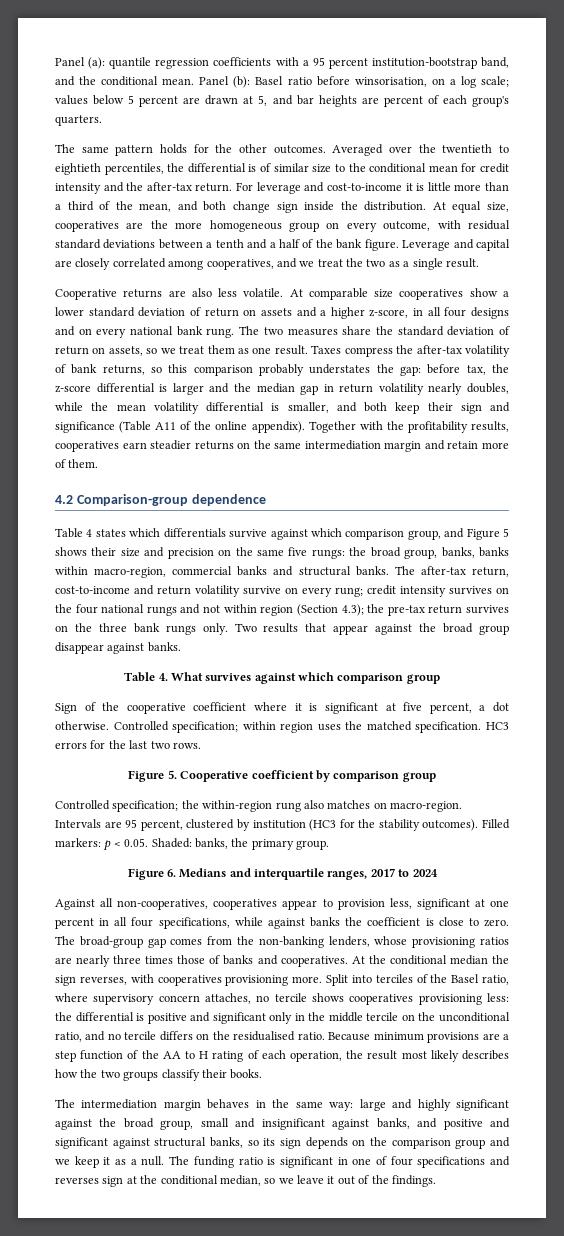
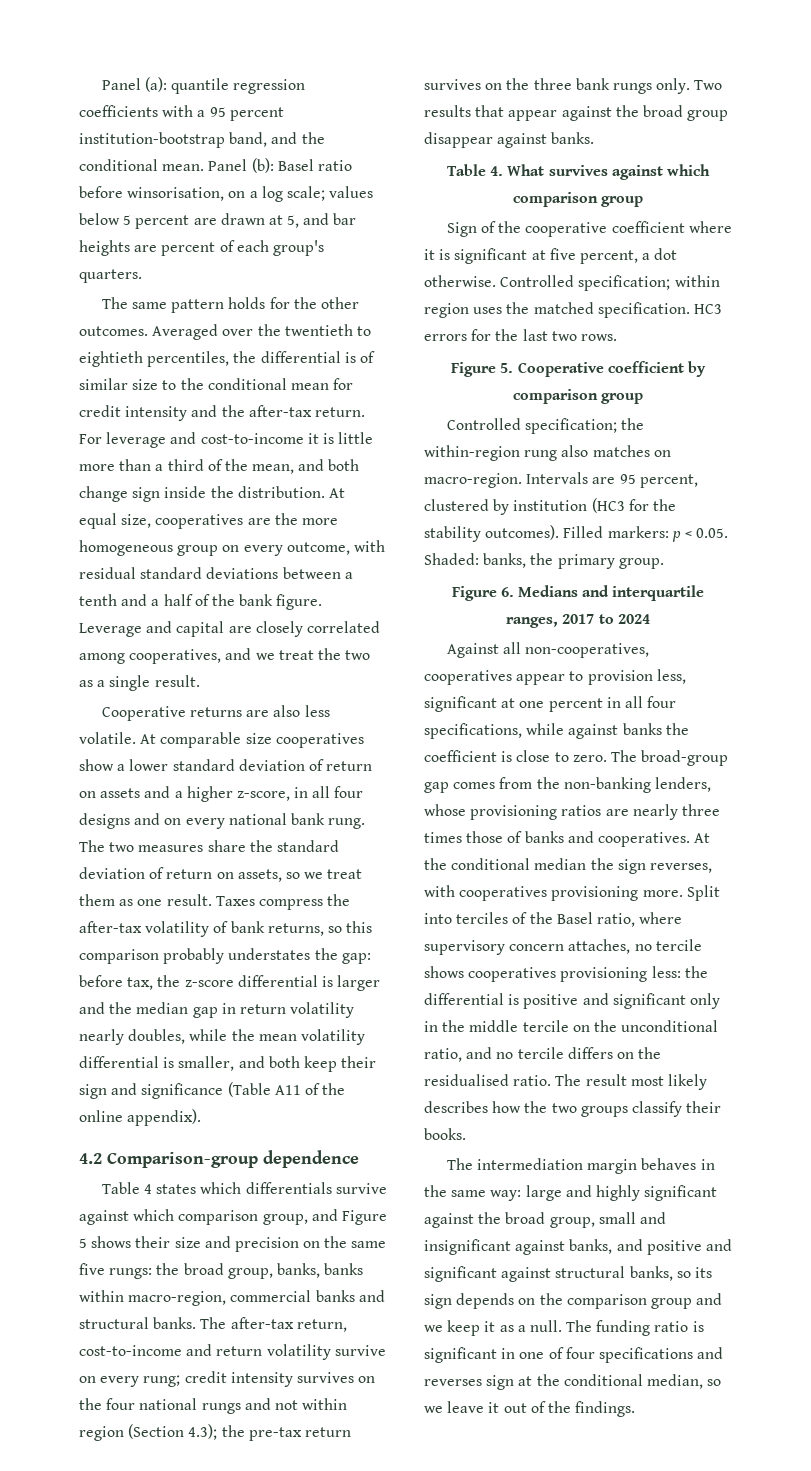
[308,421,509,433] [55,440,509,452] [55,459,99,468] Together with the profitability results, cooperatives earn steadier returns on the same intermediation margin and retain more of them. -> (202, 1117) none
[328,1032,509,1043] [55,1050,364,1062] Because minimum provisions are a step function of the AA to H rating of each operation, the -> [555,1074,582,1086] The

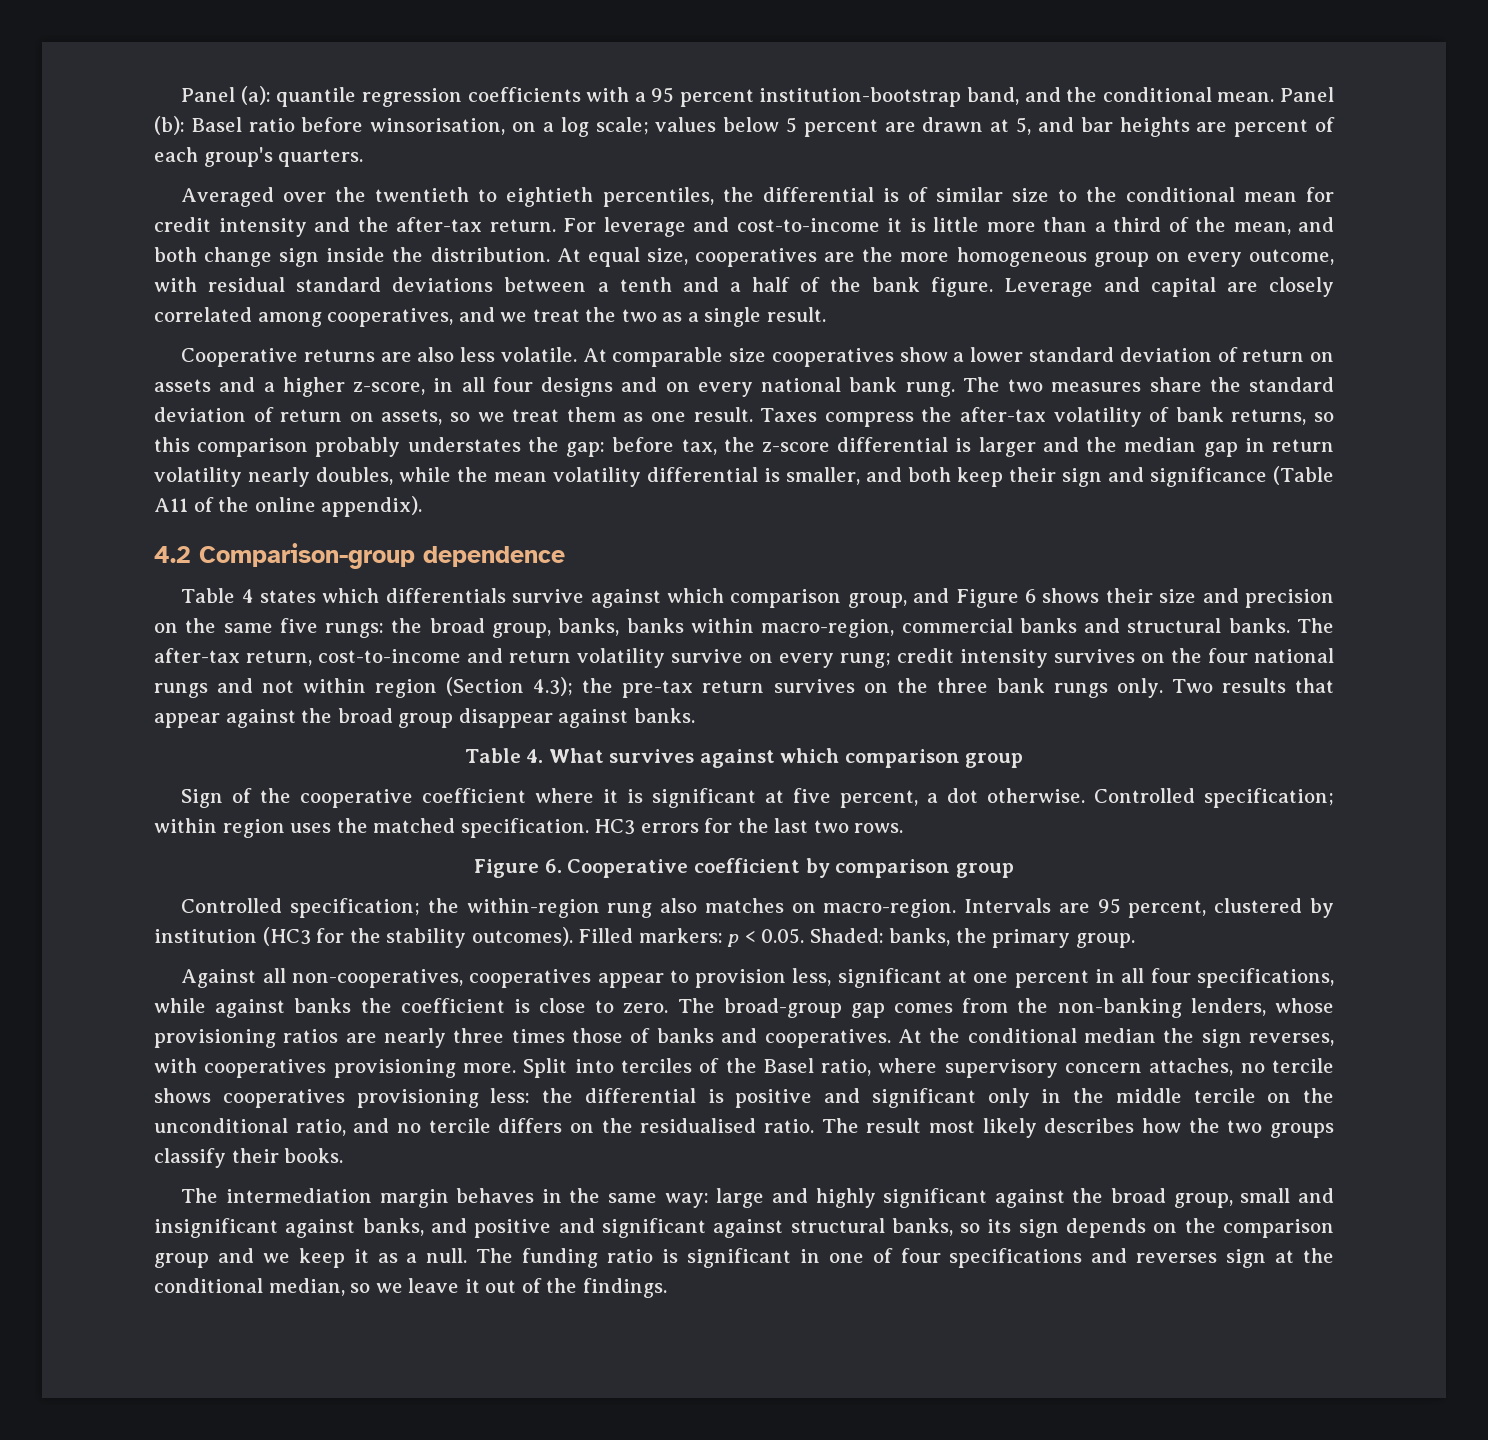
[101,297,359,313] [79,326,148,336] The same pattern holds for the other outcomes. -> (364, 158) none
[79,1238,87,1248] 5 -> [1025,589,1037,603] 6
[500,363,514,373] 5. -> [544,859,562,873] 6.
[451,585,705,601] [506,614,650,628] // Figure 6. Medians and interquartile ranges, 2017 to 2024 -> (1136, 940) none

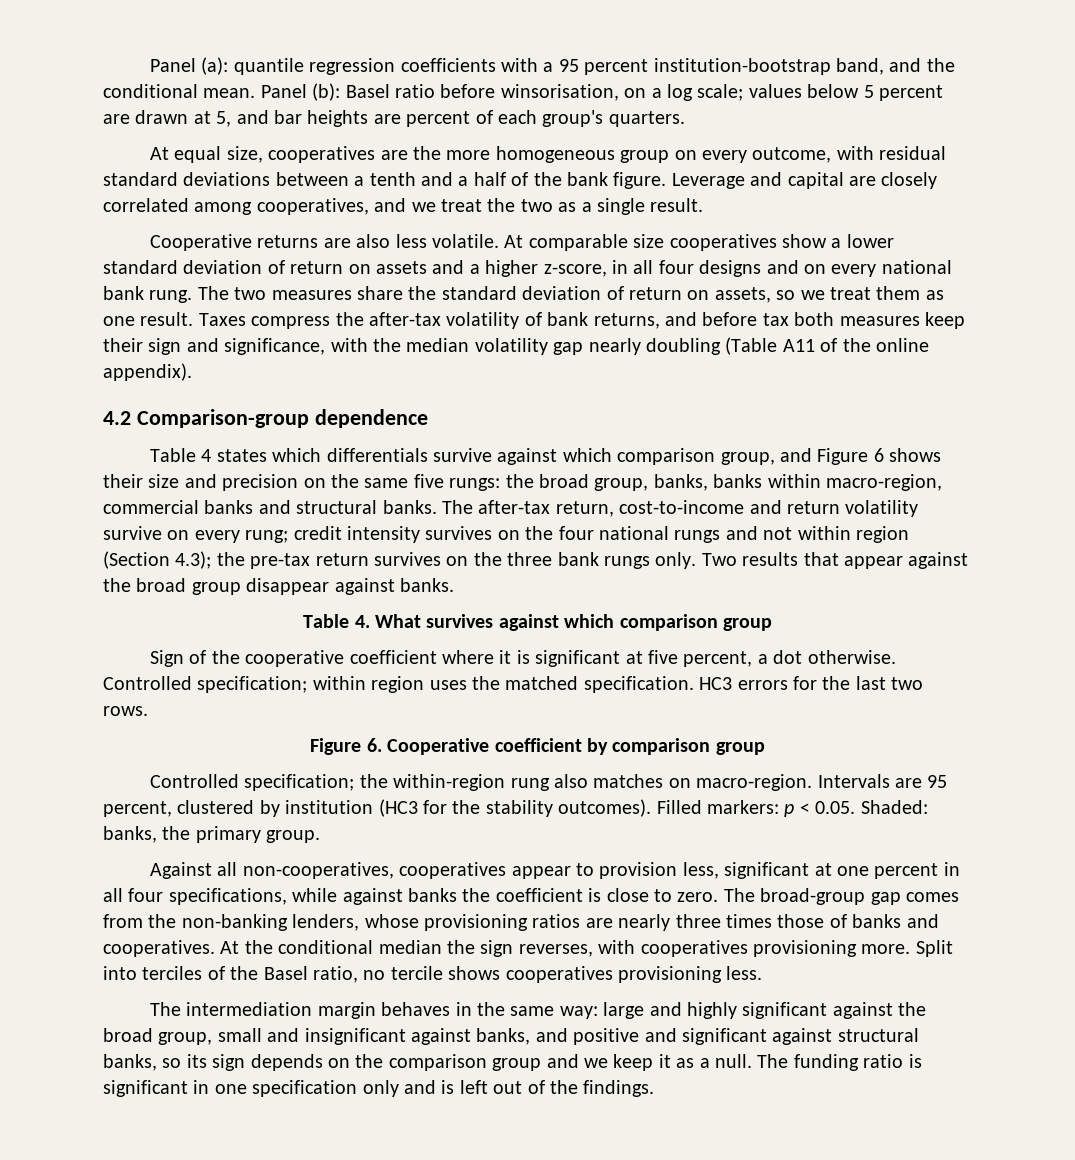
[181,187,1334,207] [154,217,1334,237] [154,247,550,267] Averaged over the twentieth to eightieth percentiles, the differential is of similar size to the conditional mean for credit intensity and the after-tax return. For leverage and cost-to-income it is little more than a third of the mean, and both change sign inside the distribution. -> (685, 119) none
[1313,412,1334,422] [154,437,1334,457] [154,467,1268,487] so this comparison probably understates the gap: before tax, the z-score differential is larger and the median gap in return volatility nearly doubles, while the mean volatility differential is smaller, and both keep their sign and significance -> [664,312,965,329] [103,338,721,355] and before tax both measures keep their sign and significance, with the median volatility gap nearly doubling
[878,1058,1234,1078] where supervisory concern attaches, -> (358, 974) none
[490,1088,1334,1108] [154,1118,1335,1138] [154,1148,344,1168] less: the differential is positive and significant only in the middle tercile on the unconditional ratio, and no tercile differs on the residualised ratio. The result most likely describes how the two groups classify their books. -> [726,966,763,980] less.
[872,1248,1334,1268] [154,1278,480,1296] of four specifications and reverses sign at the conditional median, so we leave it -> [252,1080,488,1097] specification only and is left

